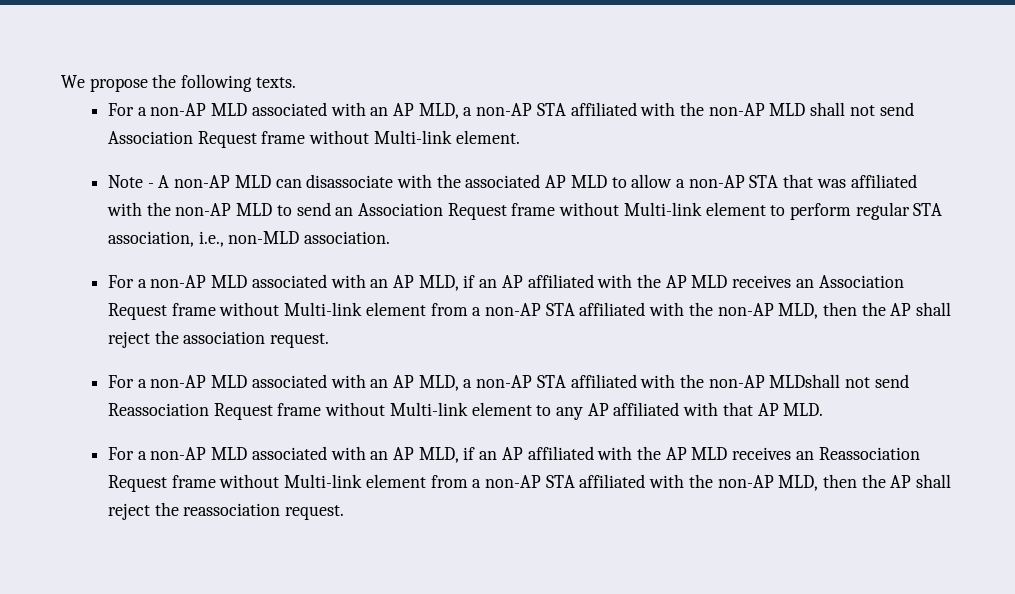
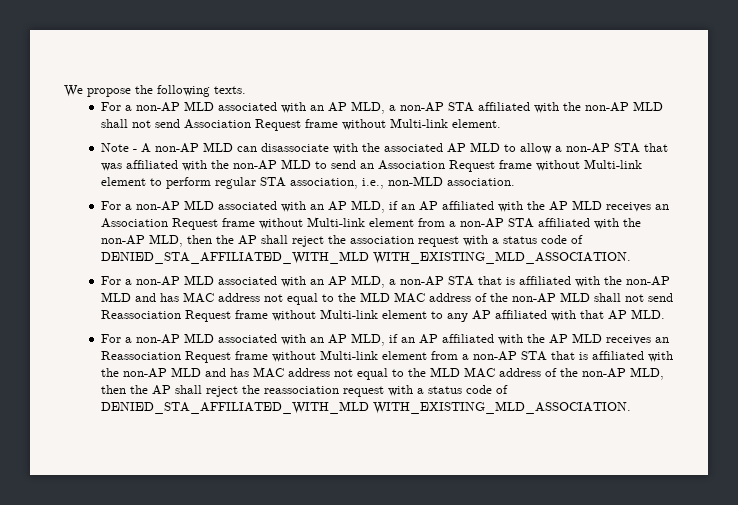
[270,333,330,348] request. -> [417,235,583,247] [100,251,631,264] request with a status code of DENIED_STA_AFFILIATED_WITH_MLD WITH_EXISTING_MLD_ASSOCIATION.
[570,374,841,388] affiliated with the non-AP MLDshall -> [477,276,670,287] [100,292,621,305] that is affiliated with the non-AP MLD and has MAC address not equal to the MLD MAC address of the non-AP MLD shall
[579,474,774,488] affiliated with the non-AP -> [550,351,673,362] [100,367,626,380] that is affiliated with the non-AP MLD and has MAC address not equal to the MLD MAC address of the non-AP
[285,505,345,520] request. -> [342,385,508,397] [100,401,631,414] request with a status code of DENIED_STA_AFFILIATED_WITH_MLD WITH_EXISTING_MLD_ASSOCIATION.

